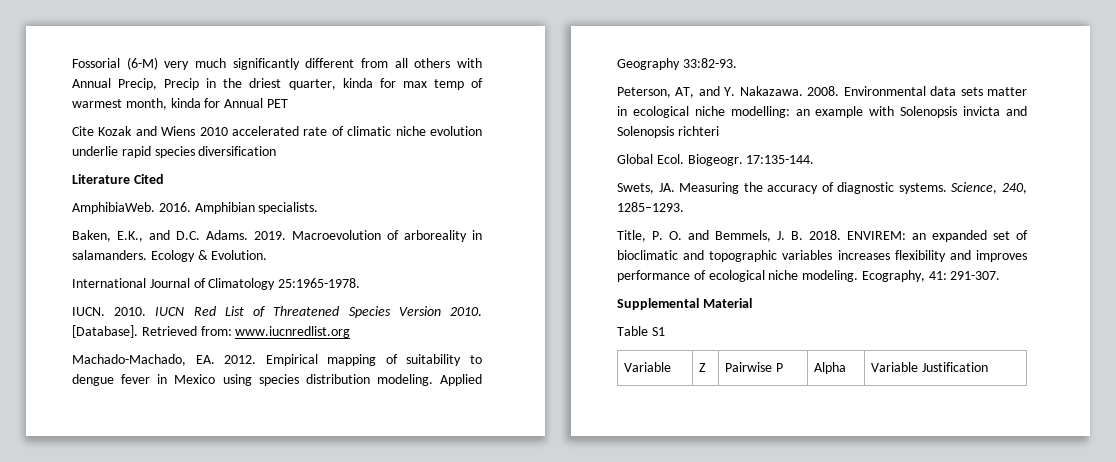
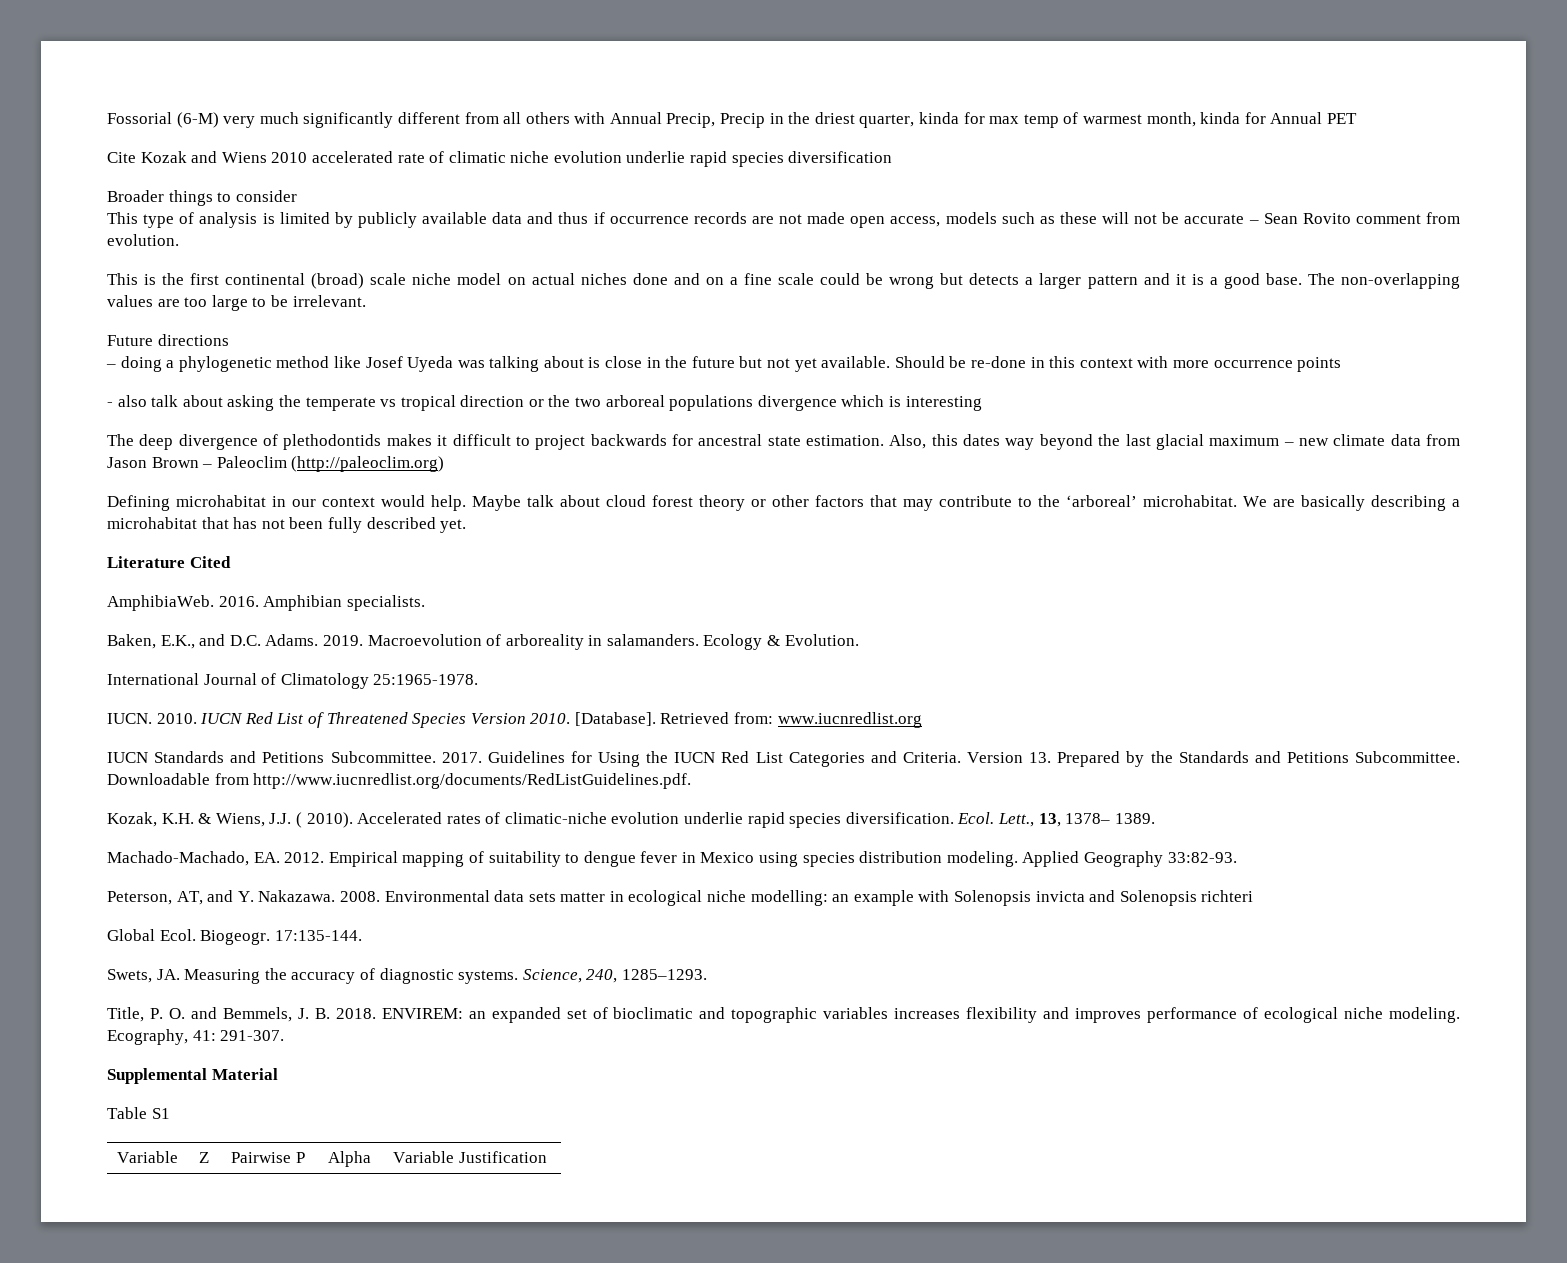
(277, 151) none -> [107,190,297,206] [107,212,1460,228] [107,234,179,246] [107,273,1460,289] [107,295,366,311] [107,334,229,346] [106,356,1342,372] [107,395,982,411] [107,434,1461,450] [107,456,445,472] [107,495,1460,511] [107,517,467,533] // Broader things to consider // This type of analysis is limited by publicly available data and thus if occurrence records are not made open access, models such as these will not be accurate – Sean Rovito comment from evolution. // This is the first continental (broad) scale niche model on actual niches done and on a fine scale could be wrong but detects a larger pattern and it is a good base. The non-overlapping values are too large to be irrelevant. // Future directions // – doing a phylogenetic method like Josef Uyeda was talking about is close in the future but not yet available. Should be re-done in this context with more occurrence points // - also talk about asking the temperate vs tropical direction or the two arboreal populations divergence which is interesting // The deep divergence of plethodontids makes it difficult to project backwards for ancestral state estimation. Also, this dates way beyond the last glacial maximum – new climate data from Jason Brown – Paleoclim (http://paleoclim.org) // Defining microhabitat in our context would help. Maybe talk about cloud forest theory or other factors that may contribute to the ‘arboreal’ microhabitat. We are basically describing a microhabitat that has not been fully described yet.
(351, 332) none -> [107,751,1460,767] [107,773,692,789] [107,812,1155,828] // IUCN Standards and Petitions Subcommittee. 2017. Guidelines for Using the IUCN Red List Categories and Criteria. Version 13. Prepared by the Standards and Petitions Subcommittee. Downloadable from http://www.iucnredlist.org/documents/RedListGuidelines.pdf. // Kozak, K.H. & Wiens, J.J. ( 2010). Accelerated rates of climatic‐niche evolution underlie rapid species diversification. Ecol. Lett., 13, 1378– 1389.

